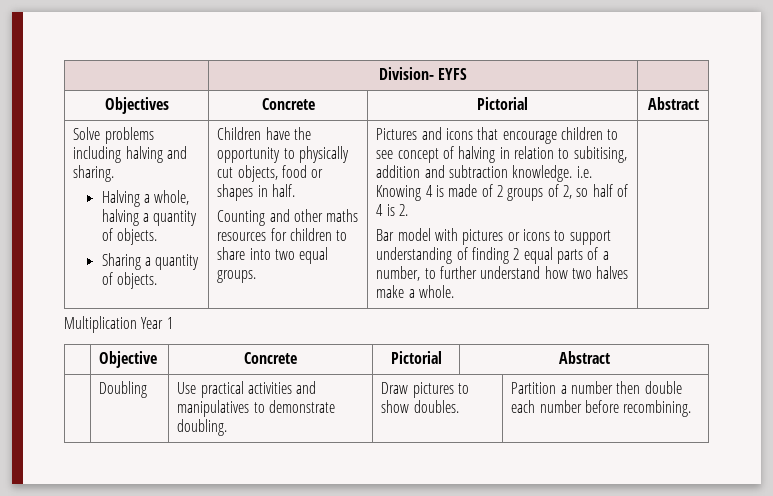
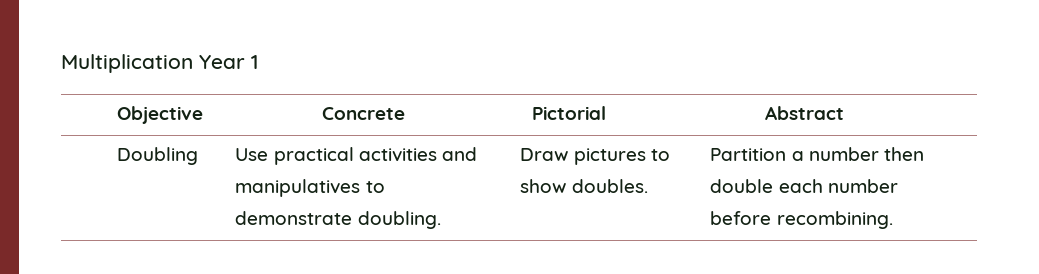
[378,67,468,80] [104,97,169,114] [261,98,315,110] [477,97,528,110] [647,97,699,110] [73,127,154,144] [73,146,187,163] [73,165,115,182] [101,190,190,207] [101,209,198,226] [101,228,157,245] [101,253,200,270] [101,272,157,289] [217,127,311,140] [217,146,349,163] [217,165,324,182] [217,184,295,201] [217,209,359,226] [217,228,348,241] [217,247,329,264] [217,270,257,283] [376,127,619,144] [376,146,627,163] [376,165,592,182] [376,184,628,201] [376,204,408,216] [376,228,611,245] [376,247,609,264] [376,266,629,281] [376,285,454,298] | Division- EYFS | // Objectives | Concrete | Pictorial | Abstract // Solve problems including halving and sharing. // Halving a whole, halving a quantity of objects. // Sharing a quantity of objects. | Children have the opportunity to physically cut objects, food or shapes in half. // Counting and other maths resources for children to share into two equal groups. | Pictures and icons that encourage children to see concept of halving in relation to subitising, addition and subtraction knowledge. i.e. Knowing 4 is made of 2 groups of 2, so half of 4 is 2. // Bar model with pictures or icons to support understanding of finding 2 equal parts of a number, to further understand how two halves make a whole. | // -> (61, 63) none

